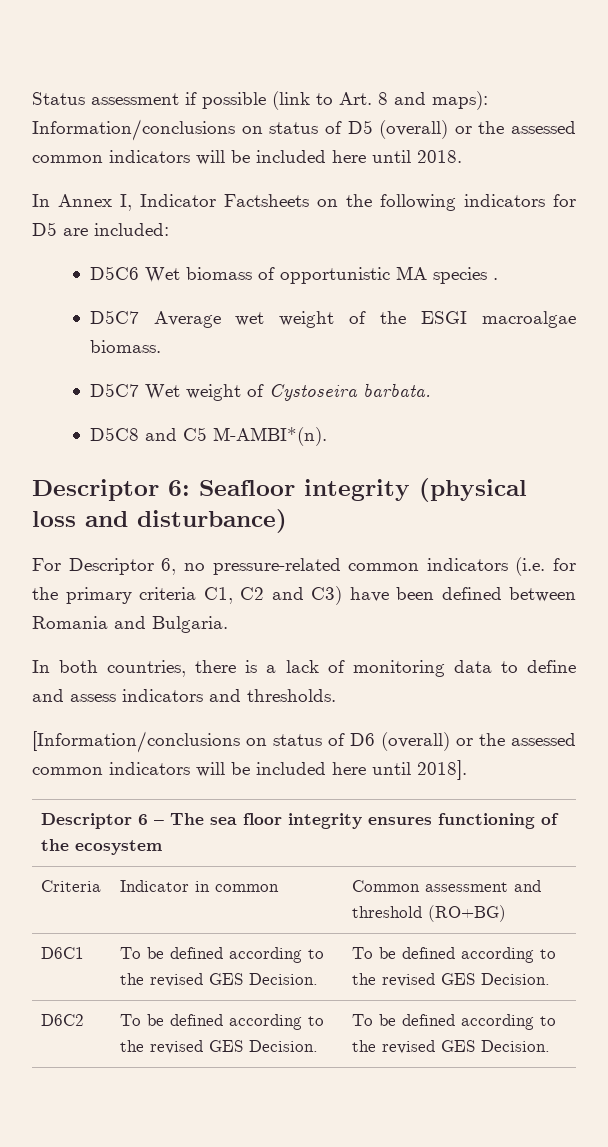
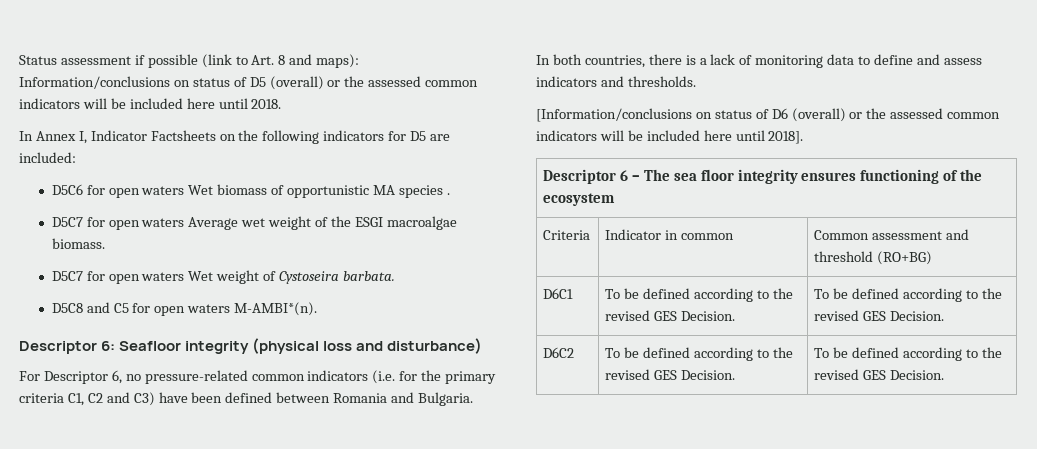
(139, 273) none -> [86,185,185,198] for open waters
(139, 317) none -> [86,217,185,230] for open waters
(139, 390) none -> [86,271,185,284] for open waters
(207, 434) none -> [132,303,231,316] for open waters

